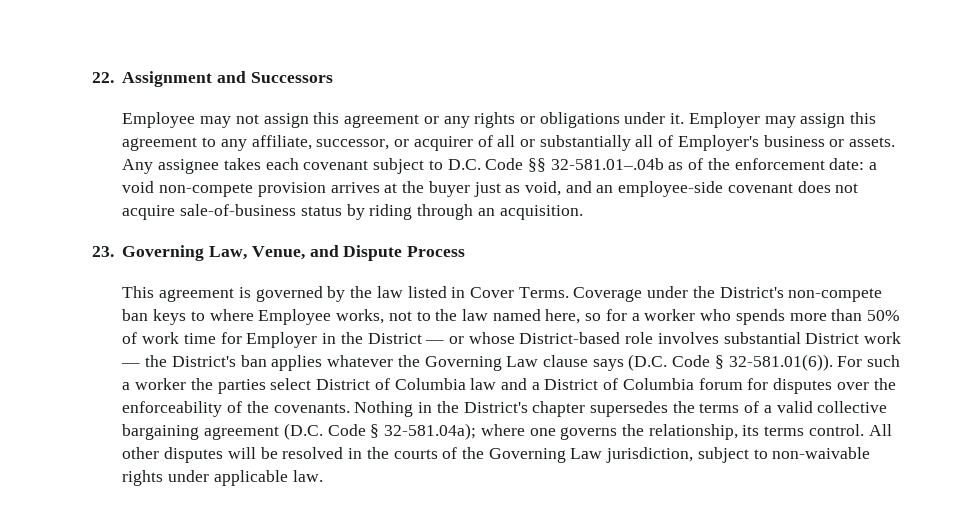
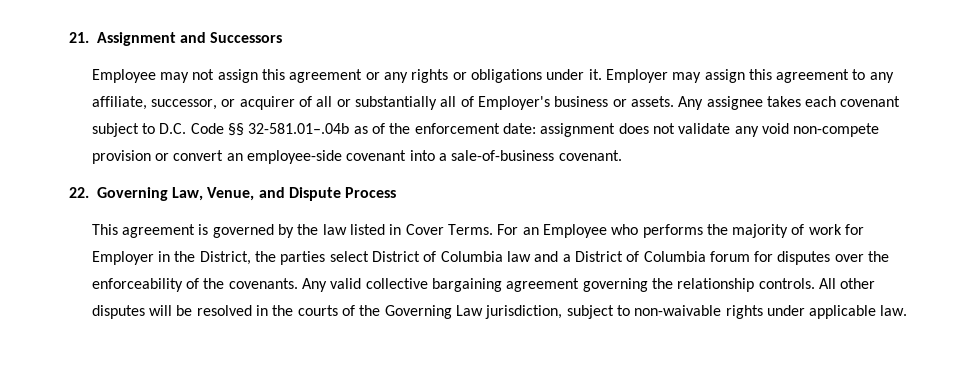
[91,72,114,83] 22. -> [68,32,89,43] 21.
[869,162,878,170] [122,181,859,197] [122,204,583,220] [91,246,114,257] a void non-compete provision arrives at the buyer just as void, and an employee-side covenant does not acquire sale-of-business status by riding through an acquisition. // 23. -> [540,123,880,137] [91,150,622,164] [68,187,89,198] assignment does not validate any void non-compete provision or convert an employee-side covenant into a sale-of-business covenant. // 22.
[573,286,883,302] [122,309,900,325] Coverage under the District's non-compete ban keys to where Employee works, not to the law named here, so for a worker who spends more than 50% -> [497,224,789,238] For an Employee who performs the majority
[183,333,216,344] time -> (842, 229) none
[367,332,902,344] [121,354,901,371] [122,378,187,390] District — or whose District-based role involves substantial District work — the District's ban applies whatever the Governing Law clause says (D.C. Code § 32-581.01(6)). For such a worker -> [199,251,251,265] District,
[354,401,888,417] [122,423,864,440] Nothing in the District's chapter supersedes the terms of a valid collective bargaining agreement (D.C. Code § 32-581.04a); where one governs the relationship, its terms control. -> [301,278,815,292] Any valid collective bargaining agreement governing the relationship controls.

